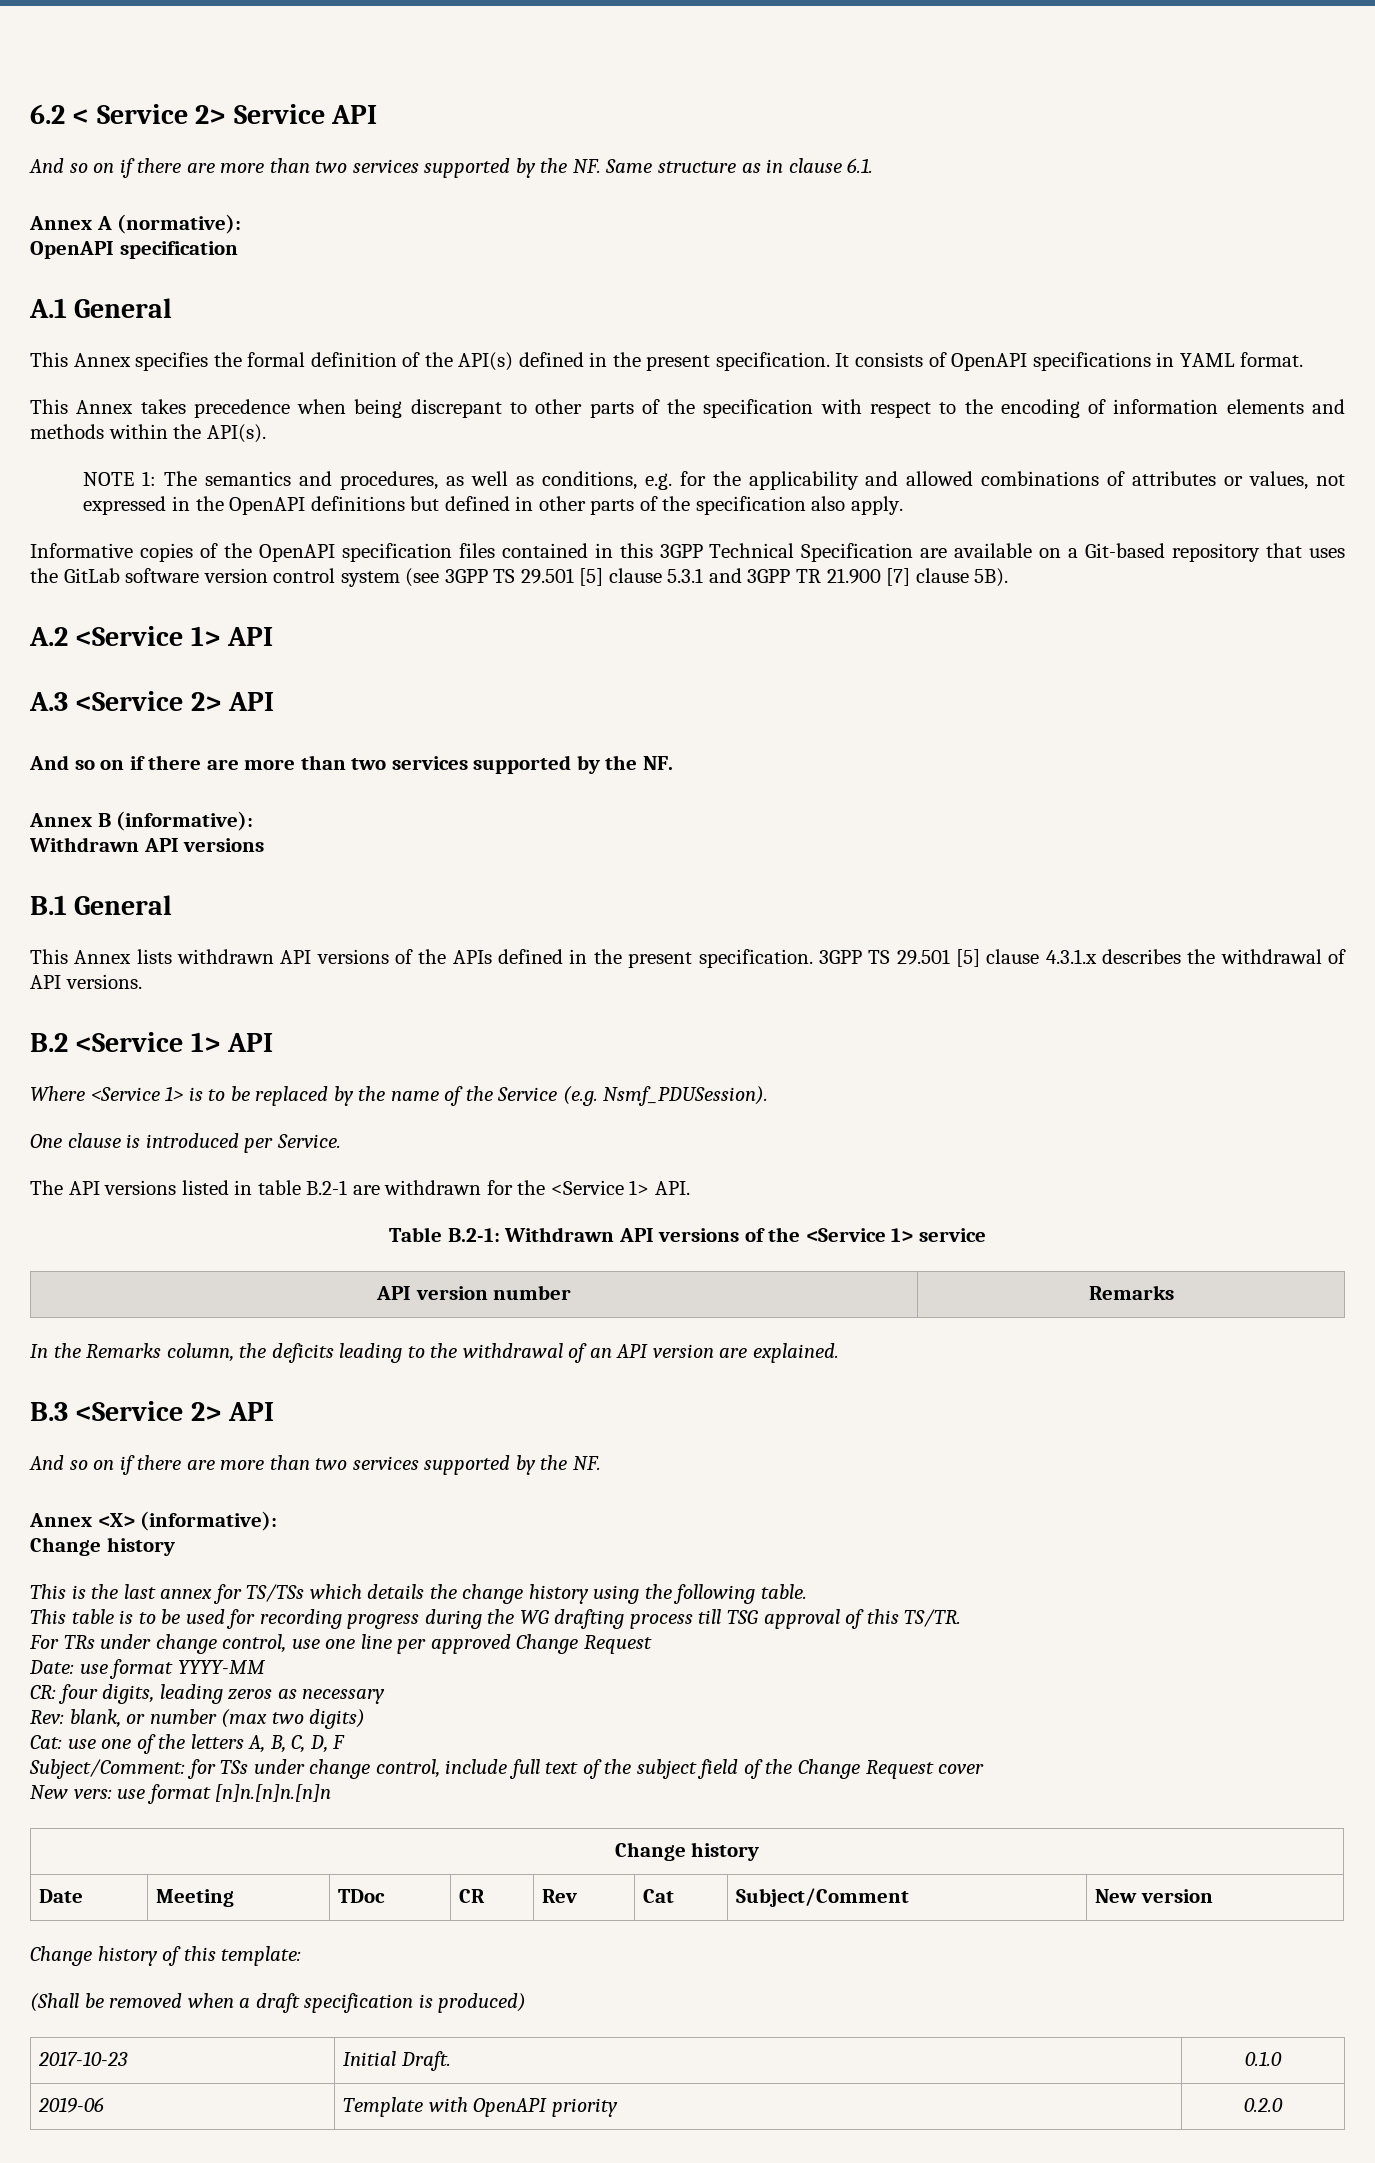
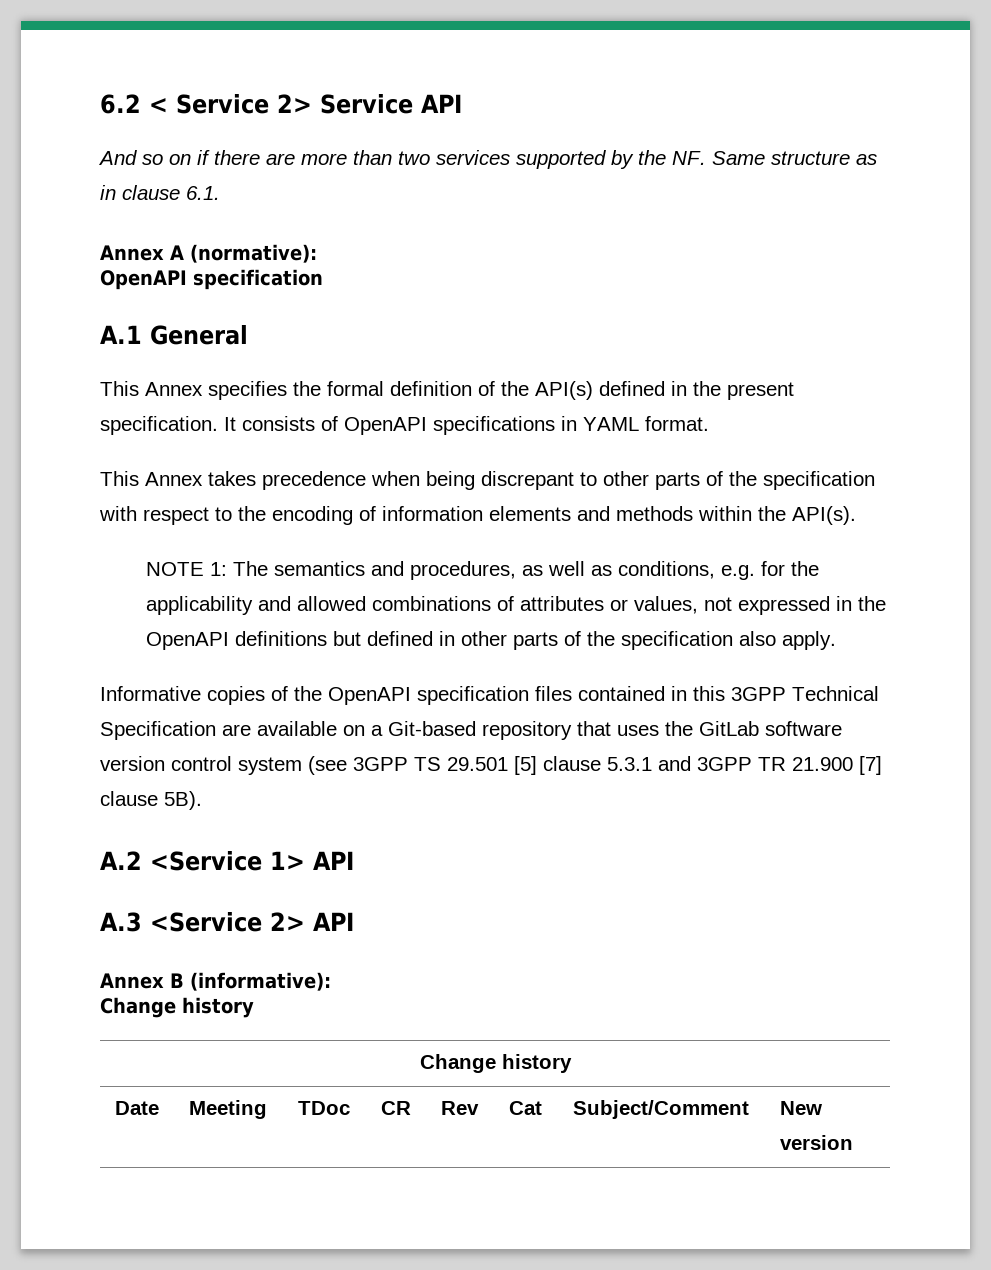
[29,755,673,774] [29,811,254,831] [29,837,265,852] [30,895,173,915] [30,949,1346,968] [30,974,142,989] [30,1032,274,1052] [30,1086,769,1106] [30,1133,341,1153] [30,1180,690,1195] [389,1227,986,1242] [375,1285,572,1300] [1088,1285,1174,1300] [30,1343,840,1363] [30,1401,275,1421] [29,1455,601,1475] [29,1511,278,1531] [30,1537,175,1556] [30,1584,808,1604] [30,1609,962,1629] [29,1634,652,1654] [29,1659,266,1679] [30,1684,386,1704] [30,1709,366,1729] [30,1734,346,1754] [29,1759,985,1779] [30,1784,332,1804] And so on if there are more than two services supported by the NF. // Annex B (informative): // Withdrawn API versions // B.1 General // This Annex lists withdrawn API versions of the APIs defined in the present specification. 3GPP TS 29.501 [5] clause 4.3.1.x describes the withdrawal of API versions. // B.2 <Service 1> API // Where <Service 1> is to be replaced by the name of the Service (e.g. Nsmf_PDUSession). // One clause is introduced per Service. // The API versions listed in table B.2-1 are withdrawn for the <Service 1> API. // Table B.2-1: Withdrawn API versions of the <Service 1> service // API version number | Remarks // In the Remarks column, the deficits leading to the withdrawal of an API version are explained. // B.3 <Service 2> API // And so on if there are more than two services supported by the NF. // Annex <X> (informative): // Change history // This is the last annex for TS/TSs which details the change history using the following table. // This table is to be used for recording progress during the WG drafting process till TSG approval of this TS/TR. // For TRs under change control, use one line per approved Change Request // Date: use format YYYY-MM // CR: four digits, leading zeros as necessary // Rev: blank, or number (max two digits) // Cat: use one of the letters A, B, C, D, F // Subject/Comment: for TSs under change control, include full text of the subject field of the Change Request cover // New vers: use format [n]n.[n]n.[n]n -> [100,972,331,991] [100,997,254,1018] Annex B (informative): // Change history
[30,1946,302,1966] [30,1993,527,2013] [38,2051,129,2066] [343,2051,451,2071] [1245,2051,1282,2066] [38,2097,105,2113] [343,2097,618,2117] [1244,2098,1283,2112] // Change history of this template: // (Shall be removed when a draft specification is produced) // 2017-10-23 | Initial Draft. | 0.1.0 // 2019-06 | Template with OpenAPI priority | 0.2.0 -> (853, 1142) none

